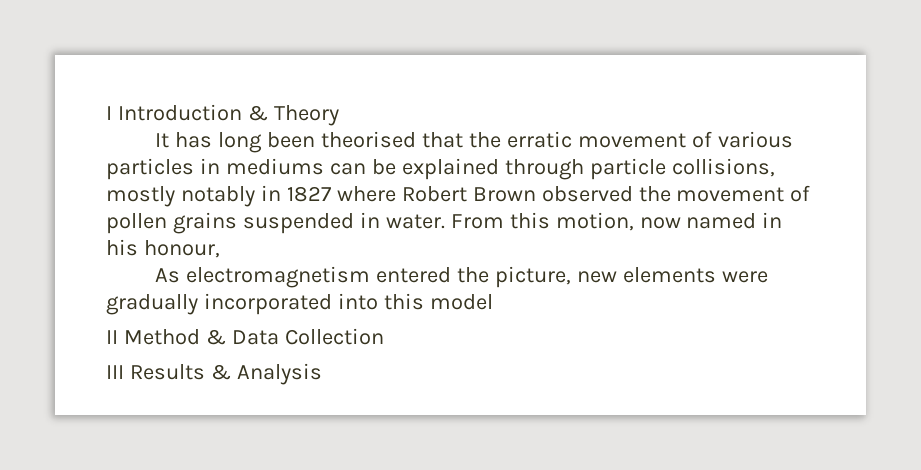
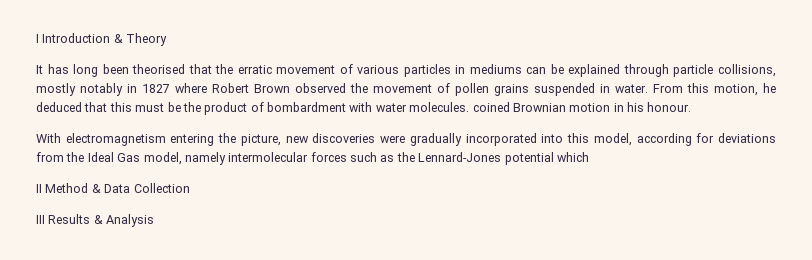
[639,212,783,229] [106,239,220,258] [155,266,452,288] now named in his honour, // As electromagnetism entered -> [763,83,776,93] [36,102,692,115] [36,133,215,146] he deduced that this must be the product of bombardment with water molecules. coined Brownian motion in his honour. // With electromagnetism entering
[622,267,716,283] elements -> [312,133,376,143] discoveries
[429,294,493,310] model -> [593,133,777,146] [36,152,589,165] model, according for deviations from the Ideal Gas model, namely intermolecular forces such as the Lennard-Jones potential which

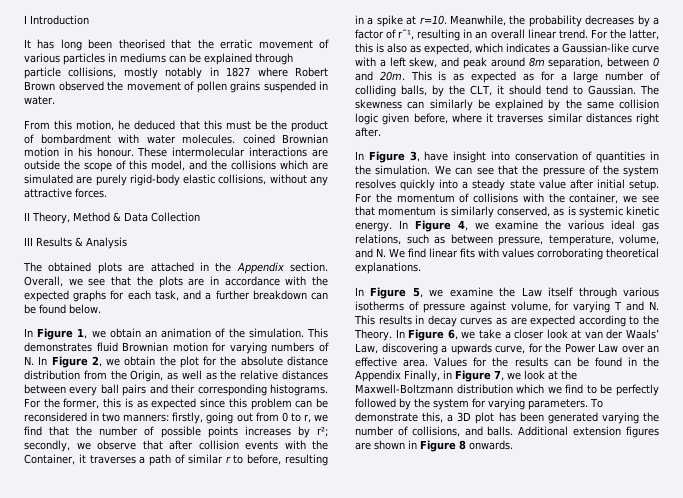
[113,33,168,46] & Theory -> (89, 20) none
(648, 88) none -> (55, 100) //
[36,133,777,146] [36,152,589,165] // With electromagnetism entering the picture, new discoveries were gradually incorporated into this model, according for deviations from the Ideal Gas model, namely intermolecular forces such as the Lennard-Jones potential which -> [137,147,328,157] [24,160,328,172] [24,174,328,186] [24,188,107,198] These intermolecular interactions are outside the scope of this model, and the collisions which are simulated are purely rigid-body elastic collisions, without any attractive forces.
(42, 188) none -> [32,212,70,224] Theory,
(155, 220) none -> [23,262,328,274] [24,276,328,288] [24,290,329,302] [24,304,101,314] [24,328,328,340] [24,342,329,354] [24,356,328,368] [24,370,328,382] [24,384,328,396] [24,398,328,410] [24,412,328,424] [24,426,328,438] [24,440,328,452] [24,454,329,466] [355,15,659,27] [355,29,659,41] [355,43,659,55] [355,57,659,69] [355,71,660,83] [355,85,659,97] [355,99,659,111] [355,113,659,125] [355,127,381,137] [355,151,659,163] [355,165,659,177] [355,179,659,191] [355,193,659,204] [355,206,659,218] [355,220,659,232] [355,234,659,246] [355,248,659,260] [355,262,421,274] [355,287,659,299] [355,301,659,313] [354,315,659,327] [354,329,659,341] [355,343,659,355] [355,357,659,367] [355,370,577,382] [355,384,659,396] [355,398,603,410] [355,412,659,424] [355,426,659,438] [355,440,513,452] // The obtained plots are attached in the Appendix section. Overall, we see that the plots are in accordance with the expected graphs for each task, and a further breakdown can be found below. // In Figure 1, we obtain an animation of the simulation. This demonstrates fluid Brownian motion for varying numbers of N. In Figure 2, we obtain the plot for the absolute distance distribution from the Origin, as well as the relative distances between every ball pairs and their corresponding histograms. For the former, this is as expected since this problem can be reconsidered in two manners: firstly, going out from 0 to r, we find that the number of possible points increases by r²; secondly, we observe that after collision events with the Container, it traverses a path of similar r to before, resulting in a spike at r=10. Meanwhile, the probability decreases by a factor of r¯¹, resulting in an overall linear trend. For the latter, this is also as expected, which indicates a Gaussian-like curve with a left skew, and peak around 8m separation, between 0 and 20m. This is as expected as for a large number of colliding balls, by the CLT, it should tend to Gaussian. The skewness can similarly be explained by the same collision logic given before, where it traverses similar distances right after. // In Figure 3, have insight into conservation of quantities in the simulation. We can see that the pressure of the system resolves quickly into a steady state value after initial setup. For the momentum of collisions with the container, we see that momentum is similarly conserved, as is systemic kinetic energy. In Figure 4, we examine the various ideal gas relations, such as between pressure, temperature, volume, and N. We find linear fits with values corroborating theoretical explanations. // In Figure 5, we examine the Law itself through various isotherms of pressure against volume, for varying T and N. This results in decay curves as are expected according to the Theory. In Figure 6, we take a closer look at van der Waals’ Law, discovering a upwards curve, for the Power Law over an effective area. Values for the results can be found in the Appendix Finally, in Figure 7, we look at the Maxwell-Boltzmann distribution which we find to be perfectly followed by the system for varying parameters. To demonstrate this, a 3D plot has been generated varying the number of collisions, and balls. Additional extension figures are shown in Figure 8 onwards.

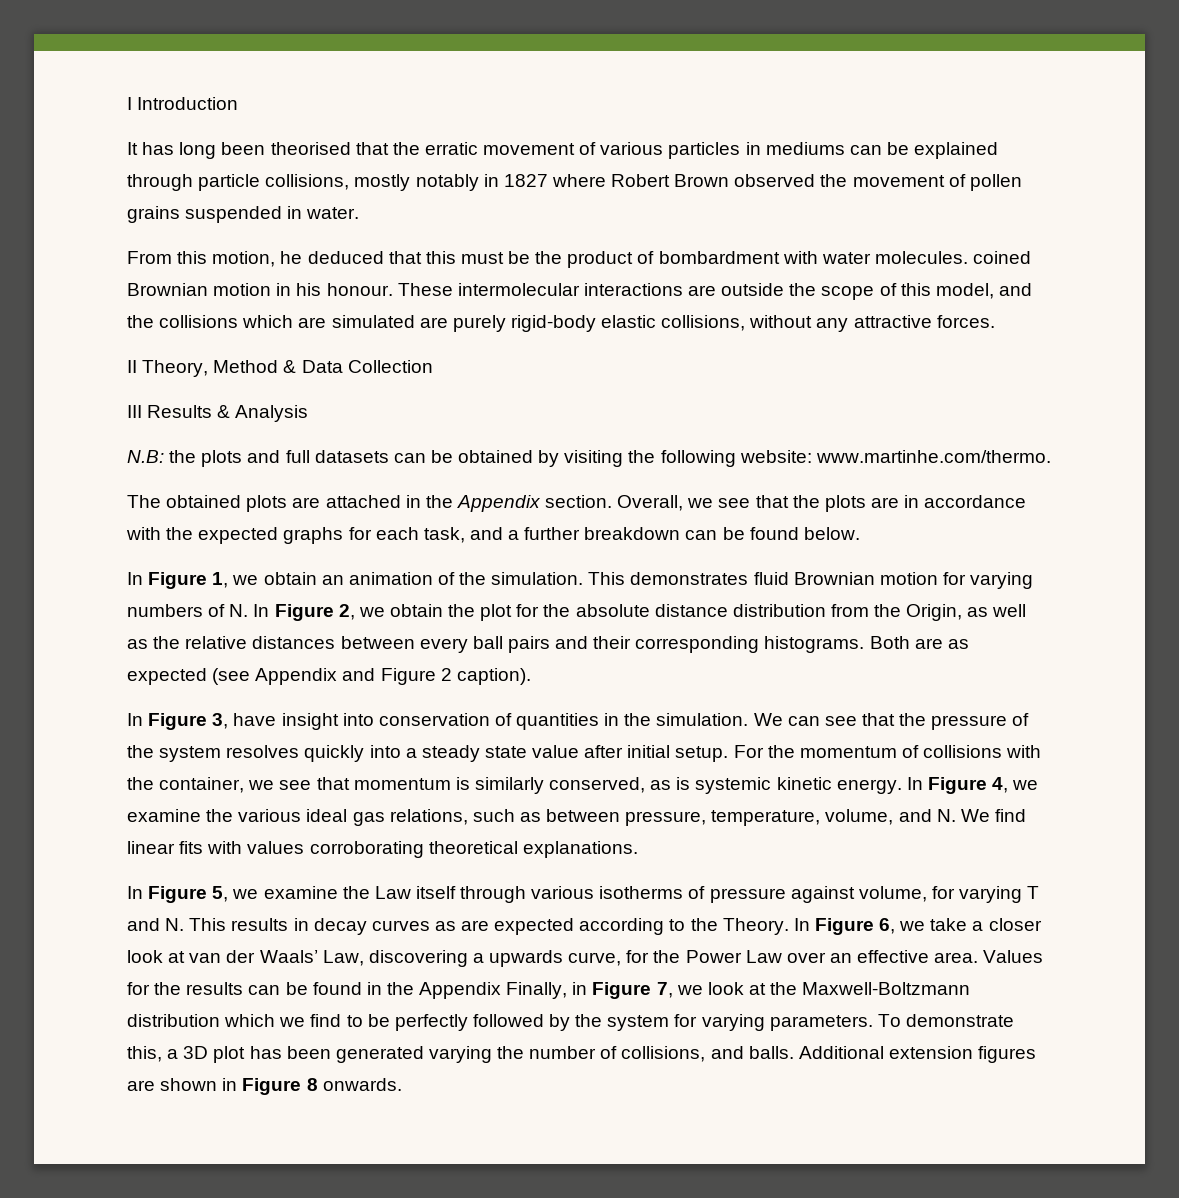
(127, 243) none -> [127,450,1051,467] // N.B: the plots and full datasets can be obtained by visiting the following website: www.martinhe.com/thermo.
[24,398,328,410] [24,412,328,424] [24,426,328,438] [24,440,328,452] [24,454,329,466] [355,15,659,27] [355,29,659,41] [355,43,659,55] [355,57,659,69] [355,71,660,83] [355,85,659,97] [355,99,659,111] [355,113,659,125] [355,127,381,137] For the former, this is as expected since this problem can be reconsidered in two manners: firstly, going out from 0 to r, we find that the number of possible points increases by r²; secondly, we observe that after collision events with the Container, it traverses a path of similar r to before, resulting in a spike at r=10. Meanwhile, the probability decreases by a factor of r¯¹, resulting in an overall linear trend. For the latter, this is also as expected, which indicates a Gaussian-like curve with a left skew, and peak around 8m separation, between 0 and 20m. This is as expected as for a large number of colliding balls, by the CLT, it should tend to Gaussian. The skewness can similarly be explained by the same collision logic given before, where it traverses similar distances right after. -> [869,636,969,649] [127,668,531,685] Both are as expected (see Appendix and Figure 2 caption).

